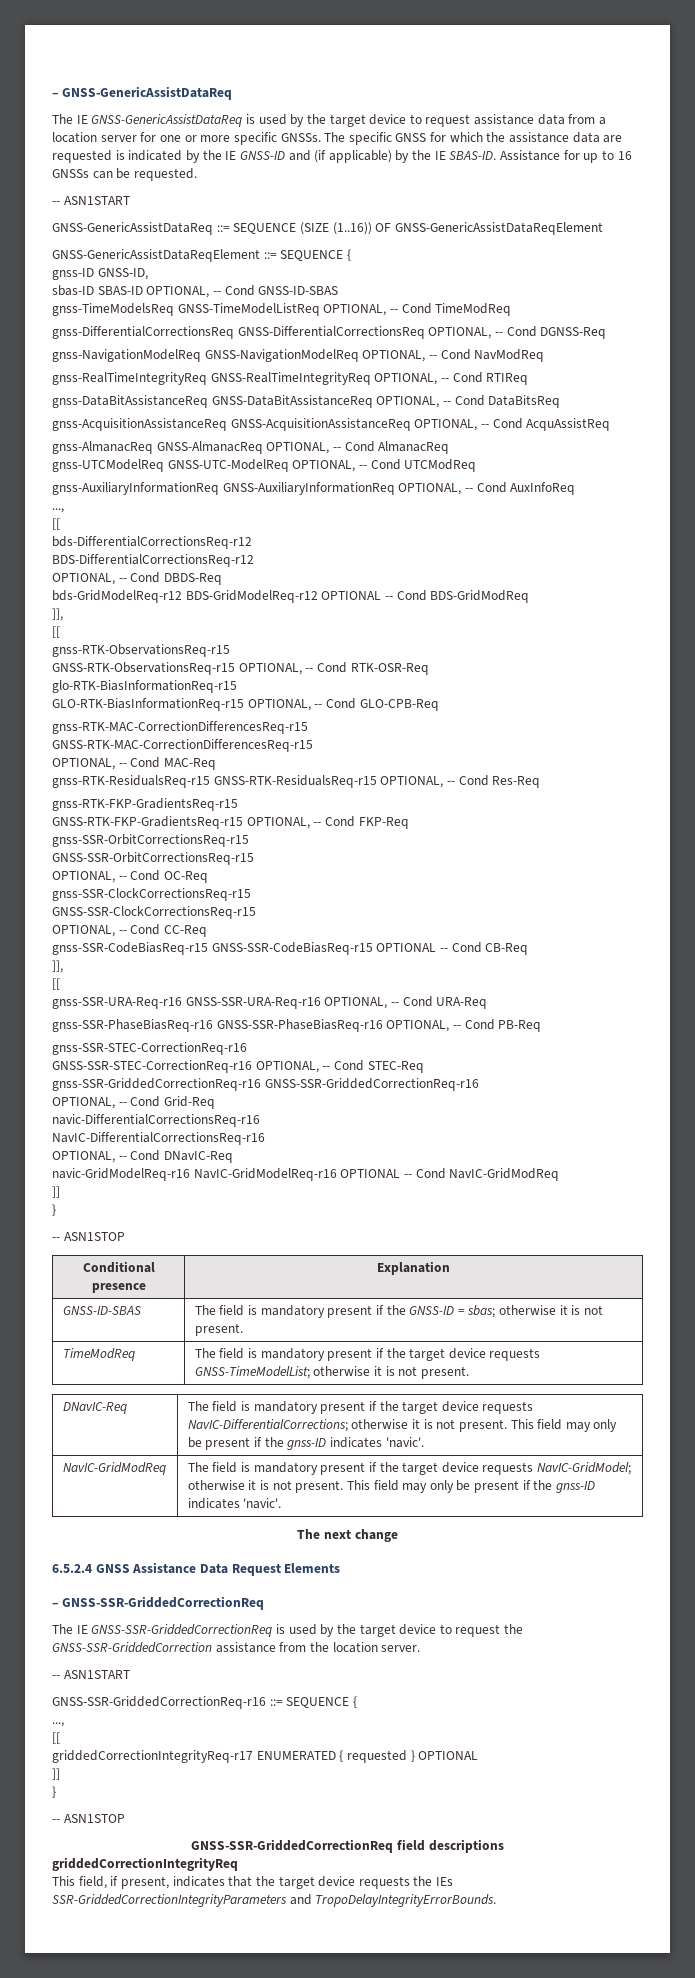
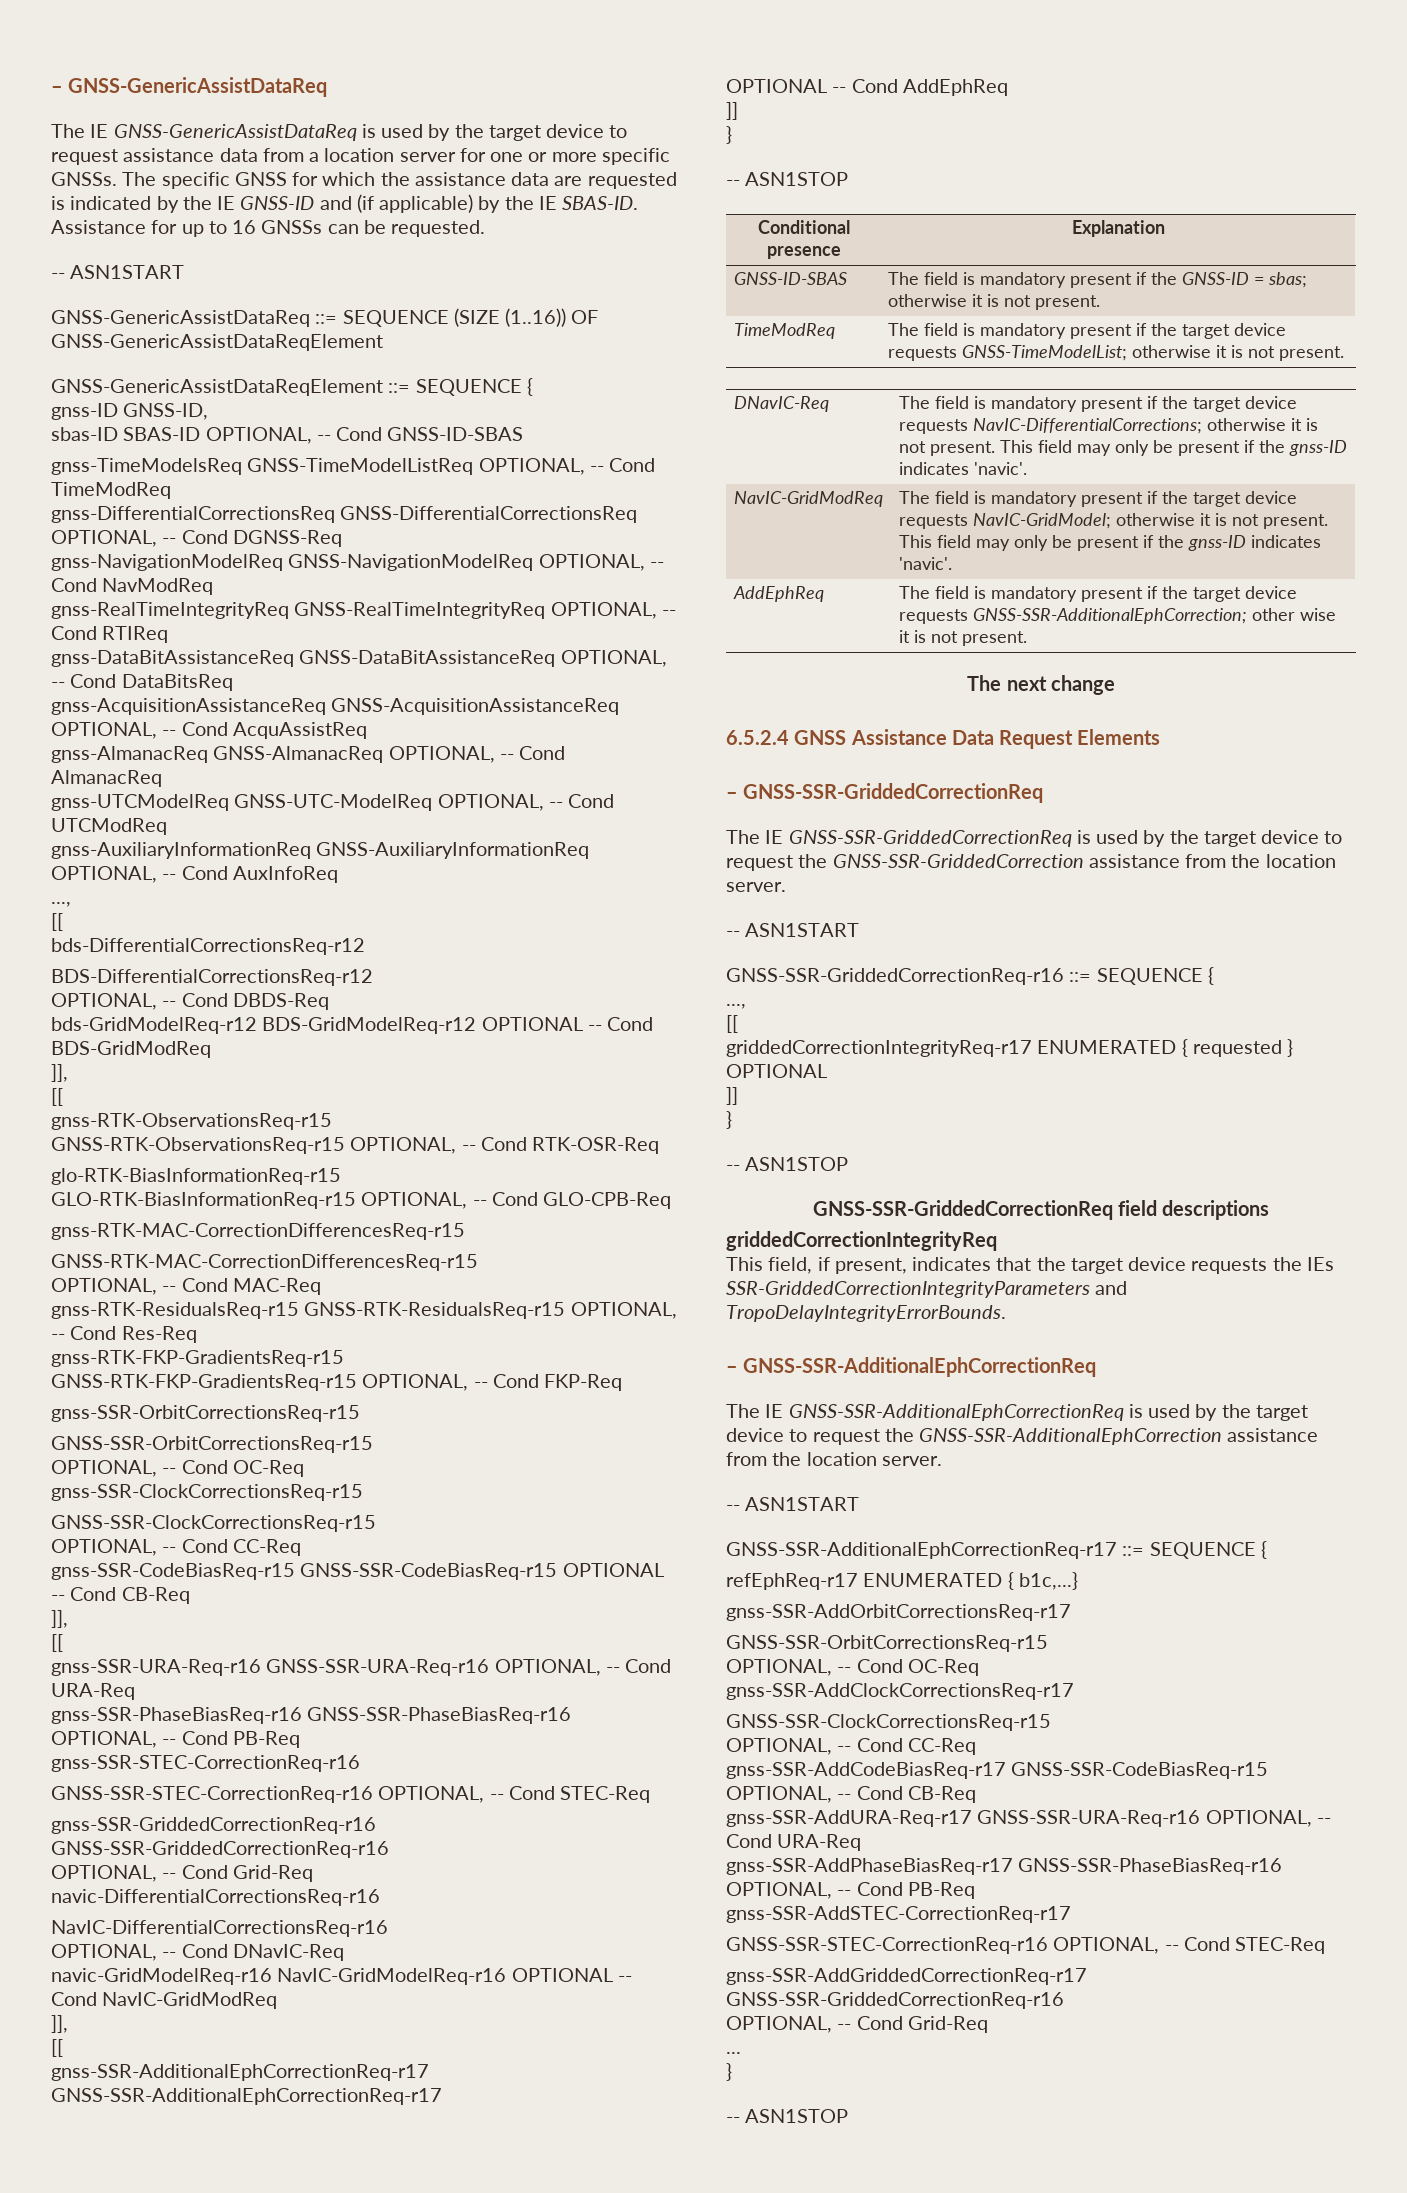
(560, 1174) none -> [51,2015,68,2033] [51,2039,63,2057] [51,2064,429,2081] [51,2088,442,2105] [726,79,1008,96] // ]], // [[ // gnss-SSR-AdditionalEphCorrectionReq-r17 GNSS-SSR-AdditionalEphCorrectionReq-r17 // OPTIONAL -- Cond AddEphReq
(282, 1503) none -> [732,586,824,602] [898,586,1297,602] [898,608,1336,624] [898,630,1027,646] // AddEphReq | The field is mandatory present if the target device requests GNSS-SSR-AdditionalEphCorrection; other wise it is not present.
(497, 1900) none -> [726,1357,1097,1377] [726,1404,1308,1421] [726,1428,1319,1445] [726,1452,942,1466] [726,1497,860,1511] [726,1541,1267,1559] [726,1572,1078,1590] [726,1604,1071,1621] [726,1635,1048,1652] [726,1659,979,1676] [726,1683,1074,1700] [726,1714,1051,1731] [726,1738,976,1755] [726,1762,1269,1779] [726,1786,976,1803] [726,1810,1331,1827] [726,1834,862,1851] [726,1858,1283,1875] [726,1882,975,1899] [726,1906,1071,1923] [726,1937,1326,1954] [726,1968,1087,1985] [726,1992,1064,2009] [726,2016,988,2033] [726,2052,741,2054] [726,2063,732,2081] [726,2109,849,2123] // – GNSS-SSR-AdditionalEphCorrectionReq // The IE GNSS-SSR-AdditionalEphCorrectionReq is used by the target device to request the GNSS-SSR-AdditionalEphCorrection assistance from the location server. // -- ASN1START // GNSS-SSR-AdditionalEphCorrectionReq-r17 ::= SEQUENCE { // refEphReq-r17 ENUMERATED { b1c,...} // gnss-SSR-AddOrbitCorrectionsReq-r17 // GNSS-SSR-OrbitCorrectionsReq-r15 // OPTIONAL, -- Cond OC-Req // gnss-SSR-AddClockCorrectionsReq-r17 // GNSS-SSR-ClockCorrectionsReq-r15 // OPTIONAL, -- Cond CC-Req // gnss-SSR-AddCodeBiasReq-r17 GNSS-SSR-CodeBiasReq-r15 OPTIONAL, -- Cond CB-Req // gnss-SSR-AddURA-Req-r17 GNSS-SSR-URA-Req-r16 OPTIONAL, -- Cond URA-Req // gnss-SSR-AddPhaseBiasReq-r17 GNSS-SSR-PhaseBiasReq-r16 OPTIONAL, -- Cond PB-Req // gnss-SSR-AddSTEC-CorrectionReq-r17 // GNSS-SSR-STEC-CorrectionReq-r16 OPTIONAL, -- Cond STEC-Req // gnss-SSR-AddGriddedCorrectionReq-r17 GNSS-SSR-GriddedCorrectionReq-r16 // OPTIONAL, -- Cond Grid-Req // ... // } // -- ASN1STOP

